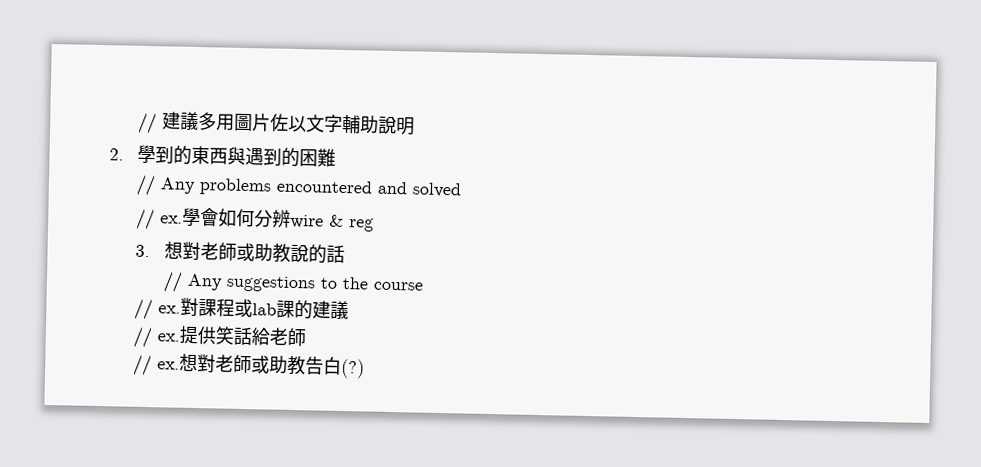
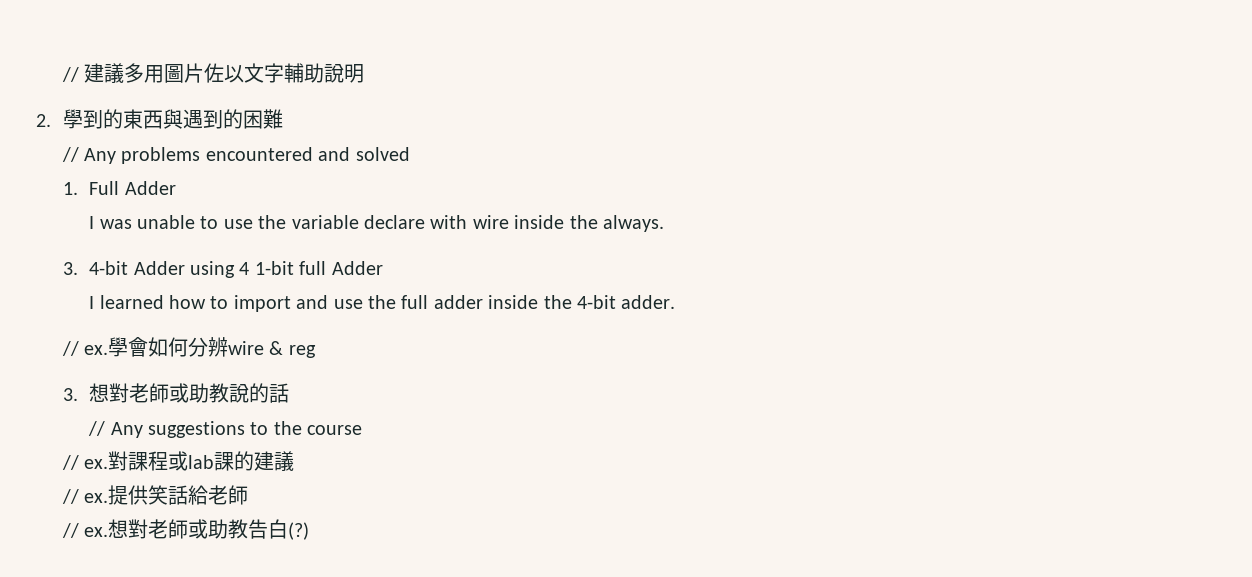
(463, 190) none -> [62,181,176,195] [89,215,664,232] [62,261,383,278] [89,295,676,312] // 1. Full Adder // I was unable to use the variable declare with wire inside the always. // 3. 4-bit Adder using 4 1-bit full Adder // I learned how to import and use the full adder inside the 4-bit adder.

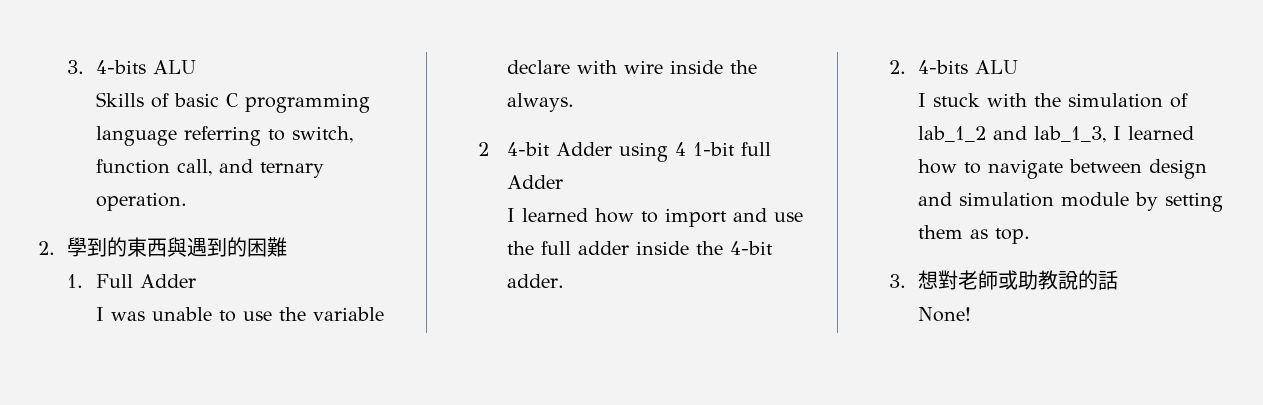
[61,63,364,83] // 建議多用圖片佐以文字輔助說明 -> [67,60,197,74] [96,92,371,113] [96,126,354,146] [96,159,325,178] [96,192,188,211] 3. 4-bits ALU // Skills of basic C programming language referring to switch, function call, and ternary operation.
[61,147,410,164] // // Any problems encountered and solved -> (288, 247) none
[62,262,78,275] 3. -> [478,142,490,156] 2
[61,337,316,358] // ex.學會如何分辨wire & reg -> [889,60,1019,74] [918,93,1189,108] [918,126,1195,143] [918,159,1208,179] [918,192,1224,212] [918,225,1031,244] 2. 4-bits ALU // I stuck with the simulation of lab_1_2 and lab_1_3, I learned how to navigate between design and simulation module by setting them as top.
[88,421,363,438] [61,451,294,471] [61,485,248,505] [61,519,309,540] // Any suggestions to the course // // ex.對課程或lab課的建議 // // ex.提供笑話給老師 // // ex.想對老師或助教告白(?) -> [918,307,972,322] None!

